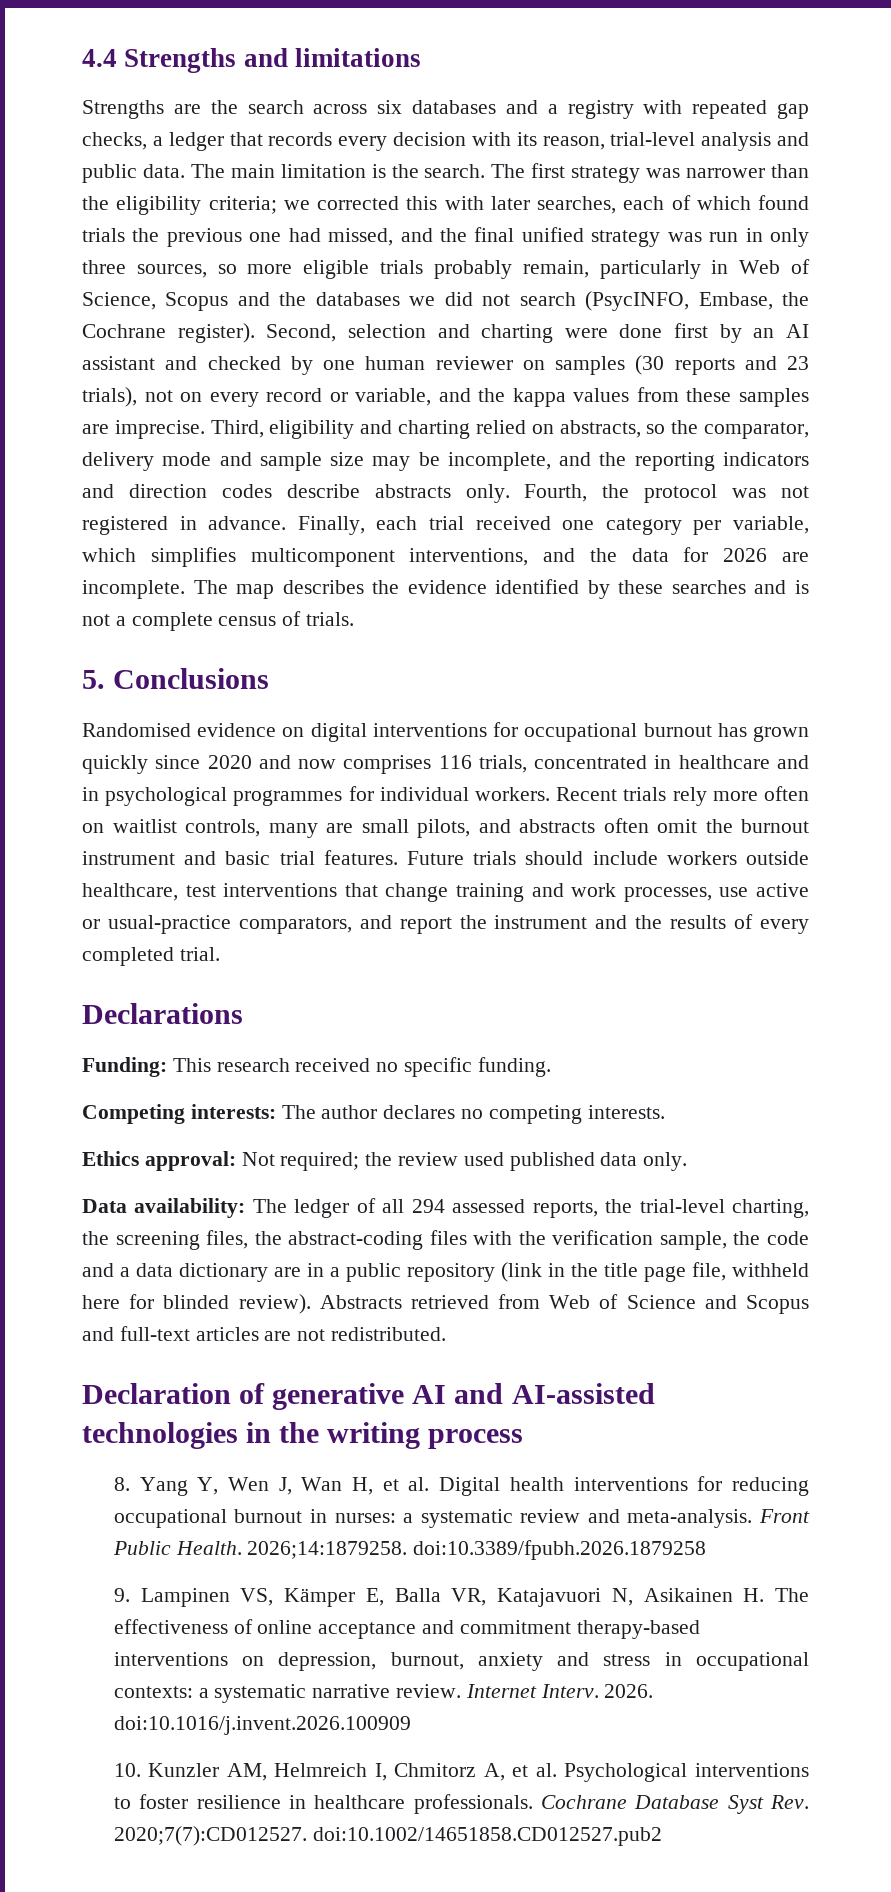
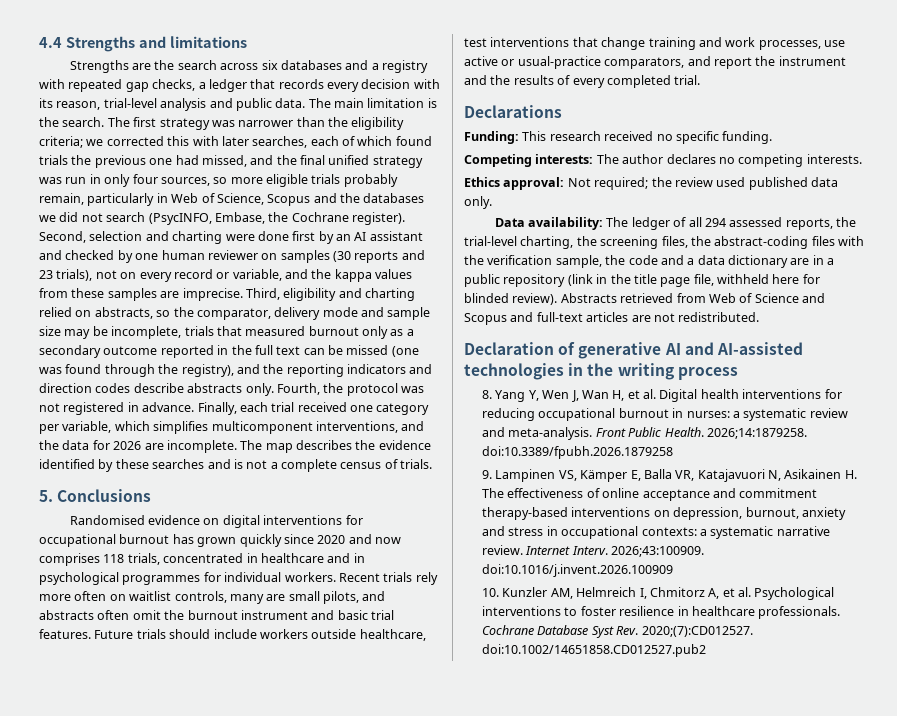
[82,260,126,274] three -> [132,174,158,184] four
(551, 461) none -> [184,326,414,339] [39,345,419,358] [39,364,234,377] trials that measured burnout only as a secondary outcome reported in the full text can be missed (one was found through the registry),
[438,755,472,769] 116 -> [103,554,125,563] 118
[604,1684,654,1698] 2026. -> [611,546,705,557] 2026;43:100909.
[113,1826,307,1846] 2020;7(7):CD012527. -> [641,626,753,637] 2020;(7):CD012527.

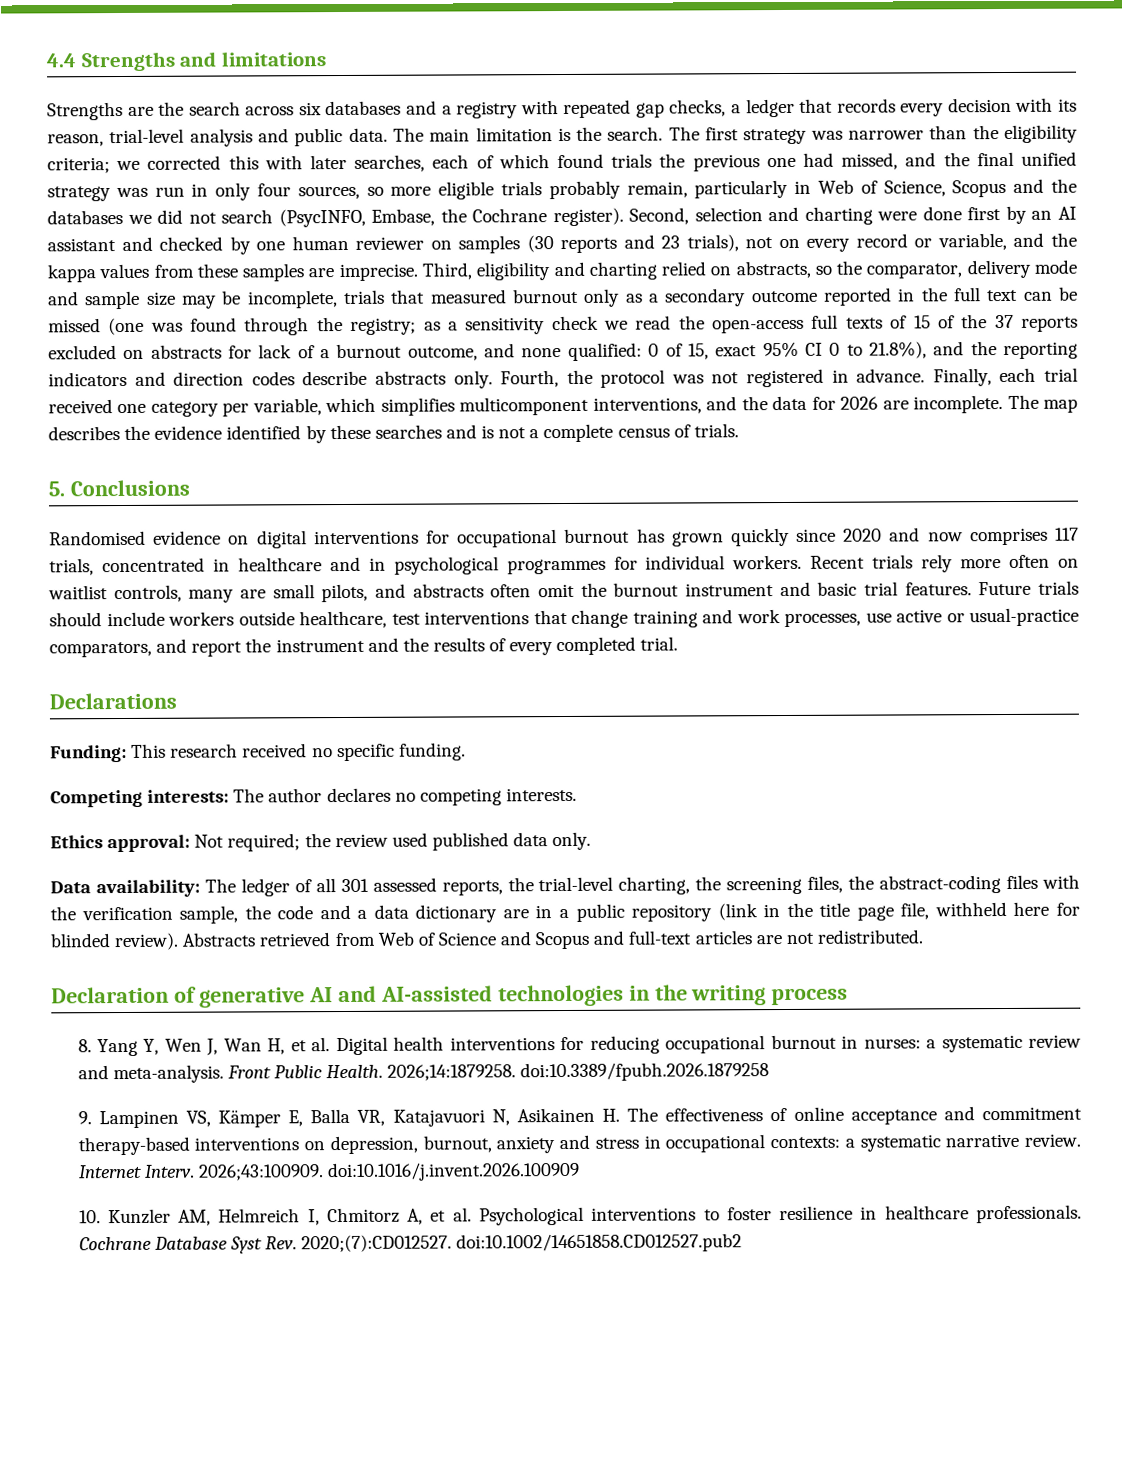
[181,364,234,377] registry), -> [350,314,1079,335] [48,341,927,361] registry; as a sensitivity check we read the open-access full texts of 15 of the 37 reports excluded on abstracts for lack of a burnout outcome, and none qualified: 0 of 15, exact 95% CI 0 to 21.8%),
[103,554,125,563] 118 -> [1055,527,1079,541] 117
[704,218,726,227] 294 -> [340,878,369,893] 301

